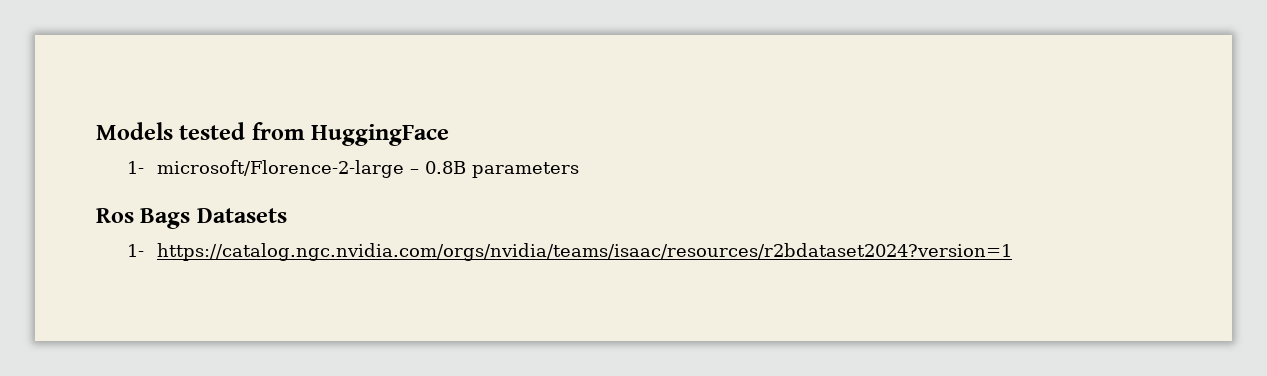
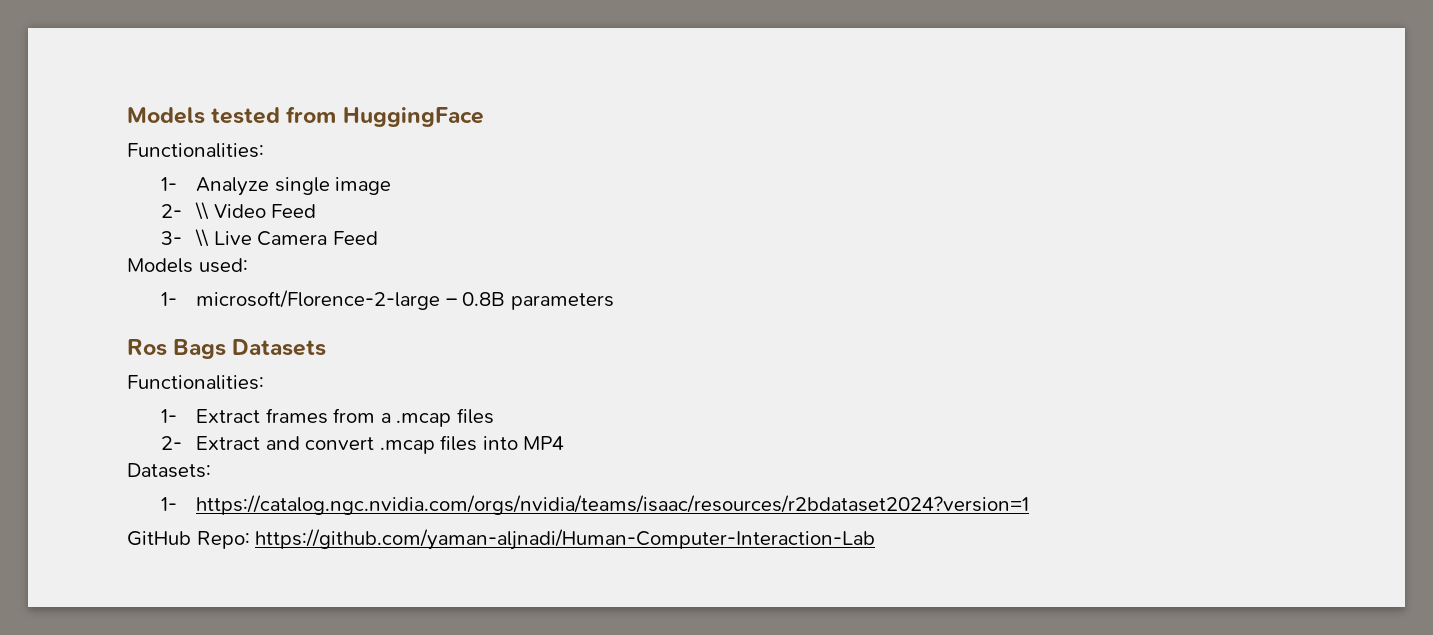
(450, 135) none -> [127,143,264,158] [161,177,392,196] [161,202,317,220] [161,229,378,247] [127,258,248,273] // Functionalities: // 1- Analyze single image // 2- \\ Video Feed // 3- \\ Live Camera Feed // Models used:
(287, 215) none -> [127,375,264,390] [161,408,494,427] [161,435,565,454] [127,463,211,478] // Functionalities: // 1- Extract frames from a .mcap files // 2- Extract and convert .mcap files into MP4 // Datasets:
(1013, 252) none -> [127,529,876,550] // GitHub Repo: https://github.com/yaman-aljnadi/Human-Computer-Interaction-Lab

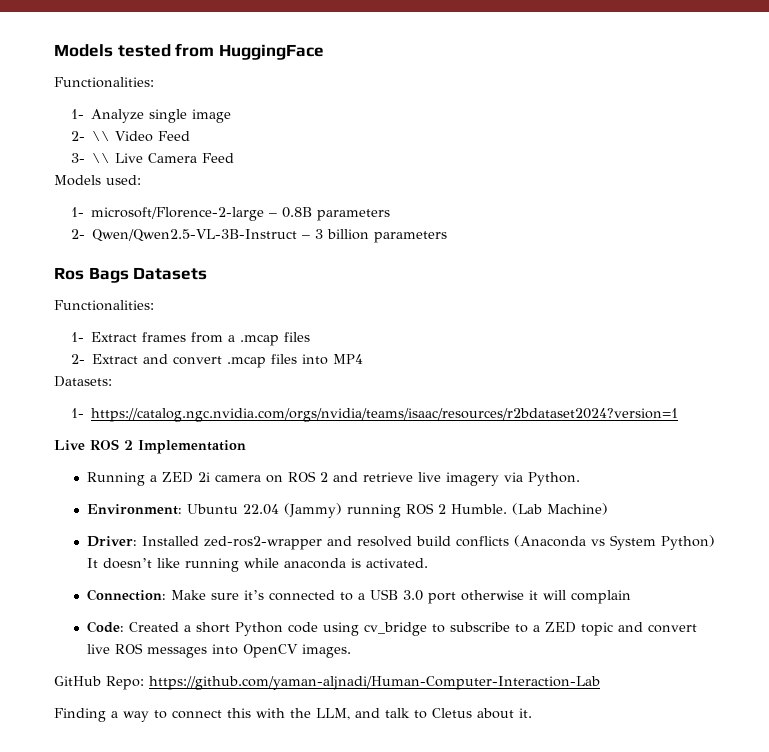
(614, 301) none -> [70,229,448,243] // 2- Qwen/Qwen2.5-VL-3B-Instruct – 3 billion parameters
[127,529,876,550] GitHub Repo: https://github.com/yaman-aljnadi/Human-Computer-Interaction-Lab -> [54,439,246,454] [86,471,580,486] [86,503,608,518] [86,535,715,550] [86,558,428,572] [86,589,631,604] [86,621,697,636] [86,643,351,658] [54,676,600,690] [54,708,532,722] Live ROS 2 Implementation // Running a ZED 2i camera on ROS 2 and retrieve live imagery via Python. // Environment: Ubuntu 22.04 (Jammy) running ROS 2 Humble. (Lab Machine) // Driver: Installed zed-ros2-wrapper and resolved build conflicts (Anaconda vs System Python) It doesn’t like running while anaconda is activated. // Connection: Make sure it’s connected to a USB 3.0 port otherwise it will complain // Code: Created a short Python code using cv_bridge to subscribe to a ZED topic and convert live ROS messages into OpenCV images. // GitHub Repo: https://github.com/yaman-aljnadi/Human-Computer-Interaction-Lab // Finding a way to connect this with the LLM, and talk to Cletus about it.

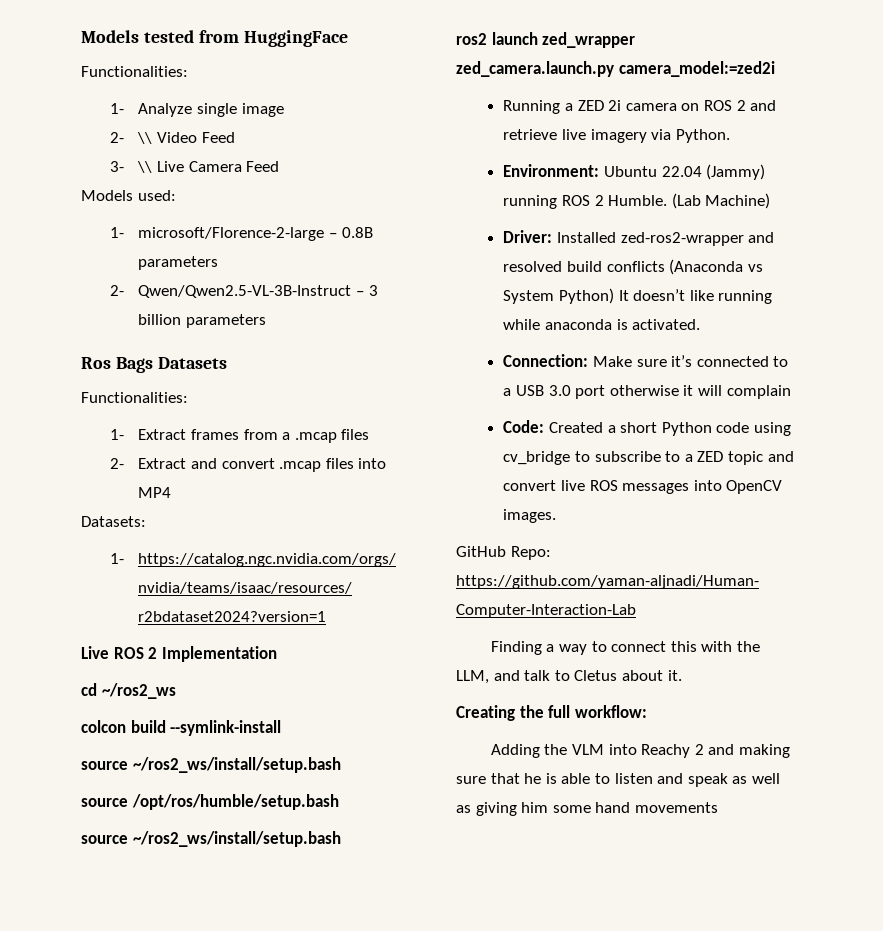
(246, 447) none -> [81,683,176,699] [81,720,282,736] [81,757,341,773] [81,794,339,810] [81,831,341,847] [456,32,636,48] [456,61,775,77] // cd ~/ros2_ws // colcon build --symlink-install // source ~/ros2_ws/install/setup.bash // source /opt/ros/humble/setup.bash // source ~/ros2_ws/install/setup.bash // ros2 launch zed_wrapper zed_camera.launch.py camera_model:=zed2i
(532, 713) none -> [456,705,647,721] [490,744,790,758] [456,773,780,787] [456,802,718,816] // Creating the full workflow: // Adding the VLM into Reachy 2 and making sure that he is able to listen and speak as well as giving him some hand movements

